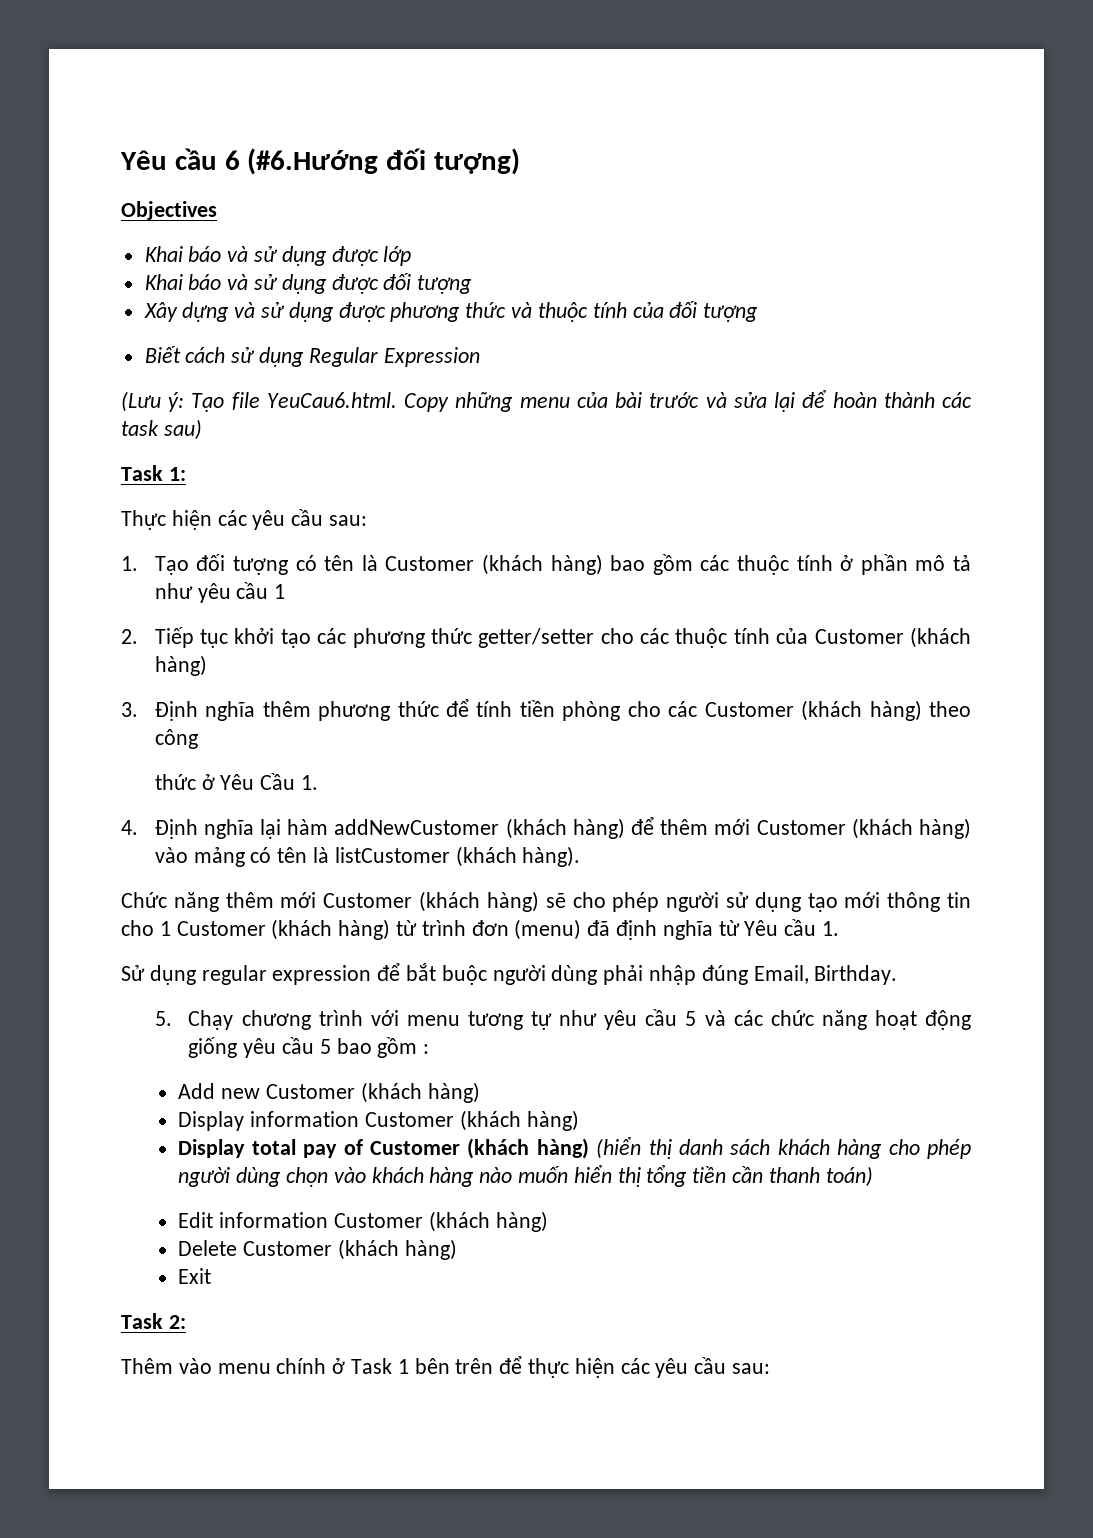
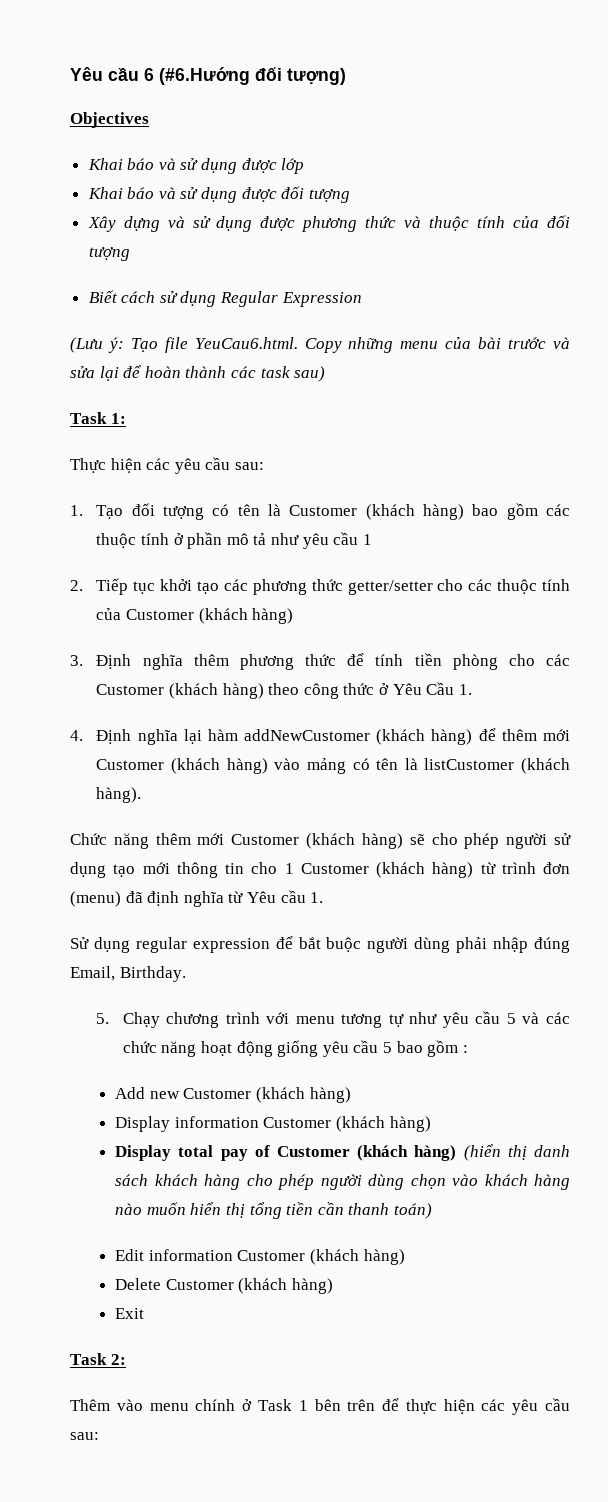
(198, 739) // -> (339, 691) none

